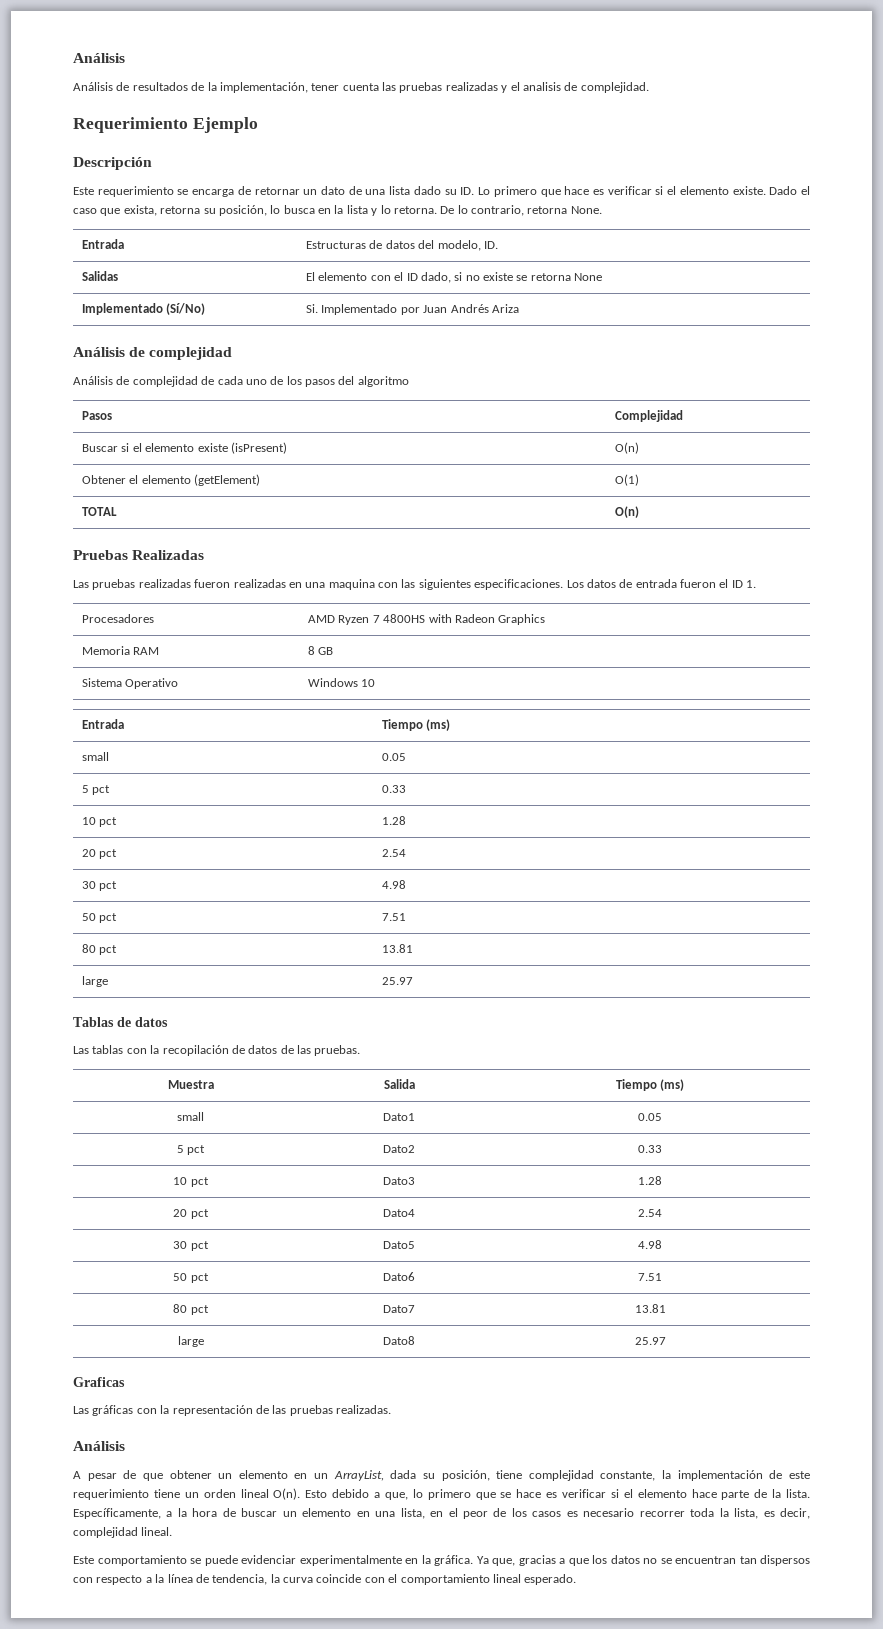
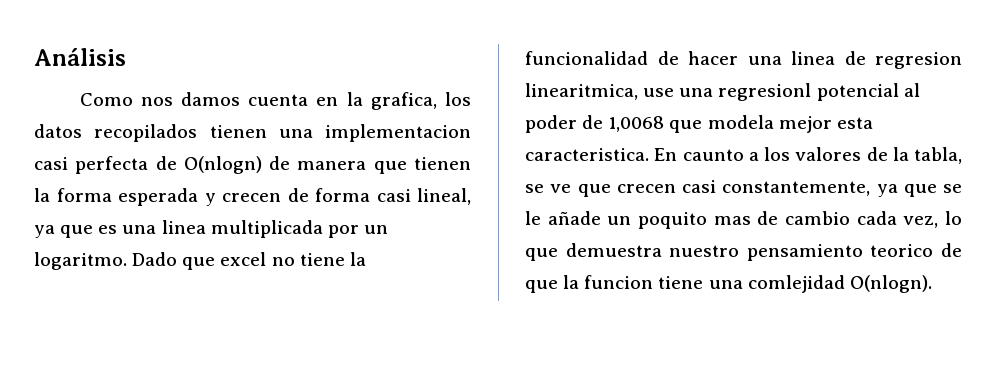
[73,53,125,63] [73,82,649,93] [73,117,258,133] [73,157,152,170] [73,186,811,197] [73,205,602,216] [81,239,124,249] [305,240,498,251] [81,271,118,281] [305,272,603,283] [81,303,206,315] [305,304,519,315] [73,347,233,360] [73,376,409,387] [81,411,112,420] [614,410,683,422] [81,442,287,454] [614,442,639,454] [81,474,261,486] [614,474,639,486] [81,507,117,516] [614,506,639,518] [73,550,205,560] [73,579,757,590] [81,614,154,623] [307,614,546,625] [81,646,160,655] [307,646,334,655] [81,678,179,689] [307,678,376,687] [81,719,124,729] [381,719,451,731] [81,752,109,761] [381,753,406,761] [81,785,111,795] [381,785,406,793] [81,817,118,827] [381,816,406,825] [81,849,118,859] [381,849,406,857] [81,881,118,891] [381,880,406,889] [81,913,118,923] [381,913,406,921] [81,944,118,955] [381,944,413,953] [81,976,108,987] [381,977,413,985] [73,1017,168,1027] [73,1045,361,1056] [167,1080,214,1089] [383,1079,415,1089] [615,1079,685,1091] [177,1112,204,1121] [383,1113,415,1121] [638,1113,662,1121] [176,1145,206,1155] [383,1145,415,1153] [638,1145,662,1153] [173,1177,209,1187] [383,1177,415,1185] [638,1176,662,1185] [173,1209,209,1219] [383,1209,415,1217] [638,1209,662,1217] [173,1241,209,1251] [383,1241,415,1249] [638,1240,662,1249] [173,1273,209,1283] [383,1272,415,1281] [638,1273,662,1281] [173,1304,209,1315] [383,1305,415,1313] [634,1304,666,1313] [177,1336,204,1347] [383,1336,415,1345] [634,1337,666,1345] [73,1377,125,1387] [73,1405,391,1416] [73,1441,125,1451] [73,1470,811,1481] [73,1488,810,1500] [73,1508,810,1519] [73,1527,173,1538] [73,1555,810,1566] [73,1574,577,1585] Análisis // Análisis de resultados de la implementación, tener cuenta las pruebas realizadas y el analisis de complejidad. // Requerimiento Ejemplo // Descripción // Este requerimiento se encarga de retornar un dato de una lista dado su ID. Lo primero que hace es verificar si el elemento existe. Dado el caso que exista, retorna su posición, lo busca en la lista y lo retorna. De lo contrario, retorna None. // Entrada | Estructuras de datos del modelo, ID. // Salidas | El elemento con el ID dado, si no existe se retorna None // Implementado (Sí/No) | Si. Implementado por Juan Andrés Ariza // Análisis de complejidad // Análisis de complejidad de cada uno de los pasos del algoritmo // Pasos | Complejidad // Buscar si el elemento existe (isPresent) | O(n) // Obtener el elemento (getElement) | O(1) // TOTAL | O(n) // Pruebas Realizadas // Las pruebas realizadas fueron realizadas en una maquina con las siguientes especificaciones. Los datos de entrada fueron el ID 1. // Procesadores | AMD Ryzen 7 4800HS with Radeon Graphics // Memoria RAM | 8 GB // Sistema Operativo | Windows 10 // Entrada | Tiempo (ms) // small | 0.05 // 5 pct | 0.33 // 10 pct | 1.28 // 20 pct | 2.54 // 30 pct | 4.98 // 50 pct | 7.51 // 80 pct | 13.81 // large | 25.97 // Tablas de datos // Las tablas con la recopilación de datos de las pruebas. // Muestra | Salida | Tiempo (ms) // small | Dato1 | 0.05 // 5 pct | Dato2 | 0.33 // 10 pct | Dato3 | 1.28 // 20 pct | Dato4 | 2.54 // 30 pct | Dato5 | 4.98 // 50 pct | Dato6 | 7.51 // 80 pct | Dato7 | 13.81 // large | Dato8 | 25.97 // Graficas // Las gráficas con la representación de las pruebas realizadas. // Análisis // A pesar de que obtener un elemento en un ArrayList, dada su posición, tiene complejidad constante, la implementación de este requerimiento tiene un orden lineal O(n). Esto debido a que, lo primero que se hace es verificar si el elemento hace parte de la lista. Específicamente, a la hora de buscar un elemento en una lista, en el peor de los casos es necesario recorrer toda la lista, es decir, complejidad lineal. // Este comportamiento se puede evidenciar experimentalmente en la gráfica. Ya que, gracias a que los datos no se encuentran tan dispersos con respecto a la línea de tendencia, la curva coincide con el comportamiento lineal esperado. -> [34,48,126,66] [79,92,471,110] [34,124,471,142] [34,156,471,174] [34,188,471,206] [34,220,388,238] [34,252,366,270] [525,51,962,69] [525,83,920,101] [525,115,873,133] [525,147,962,164] [525,180,962,197] [525,211,962,229] [525,243,962,261] [525,275,932,293] Análisis // Como nos damos cuenta en la grafica, los datos recopilados tienen una implementacion casi perfecta de O(nlogn) de manera que tienen la forma esperada y crecen de forma casi lineal, ya que es una linea multiplicada por un logaritmo. Dado que excel no tiene la funcionalidad de hacer una linea de regresion linearitmica, use una regresionl potencial al poder de 1,0068 que modela mejor esta caracteristica. En caunto a los valores de la tabla, se ve que crecen casi constantemente, ya que se le añade un poquito mas de cambio cada vez, lo que demuestra nuestro pensamiento teorico de que la funcion tiene una comlejidad O(nlogn).

